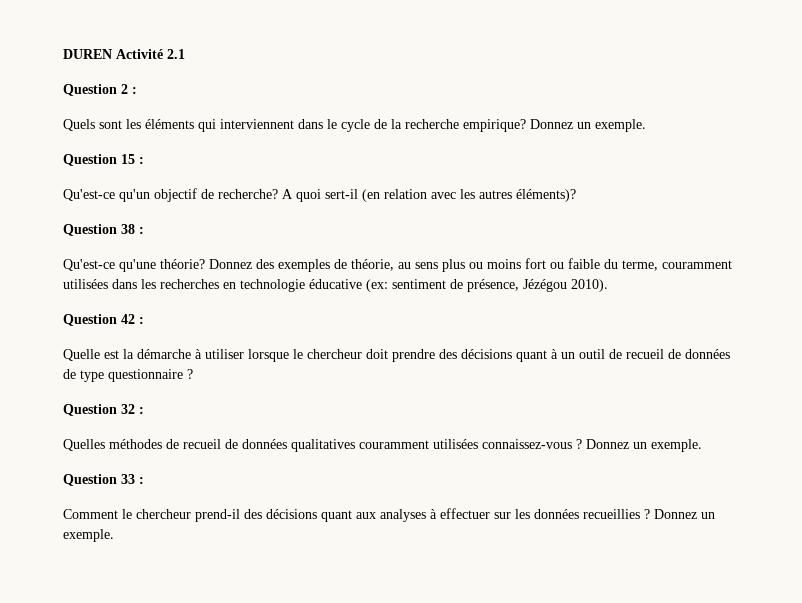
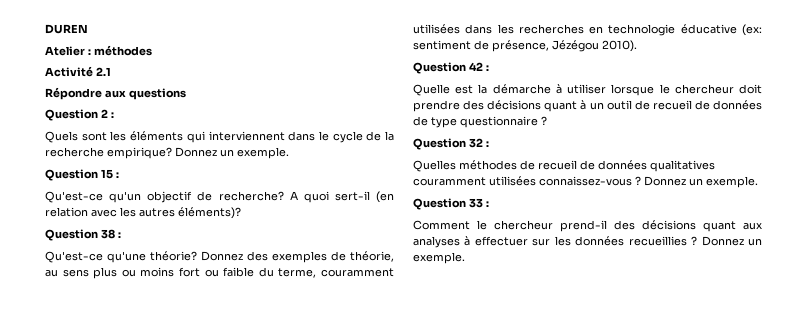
(112, 54) none -> [45,45,152,56] // Atelier : méthodes //
(185, 54) none -> [45,87,186,100] // Répondre aux questions

